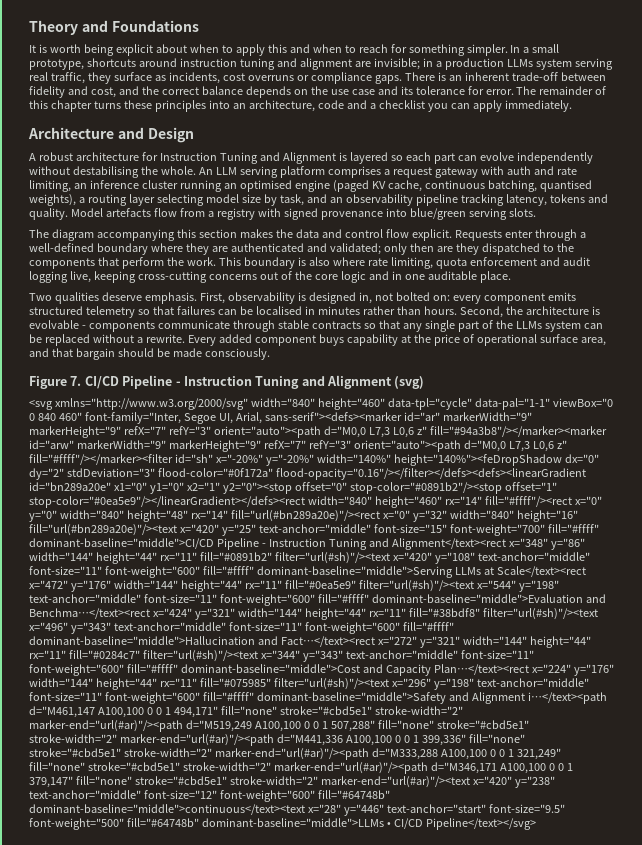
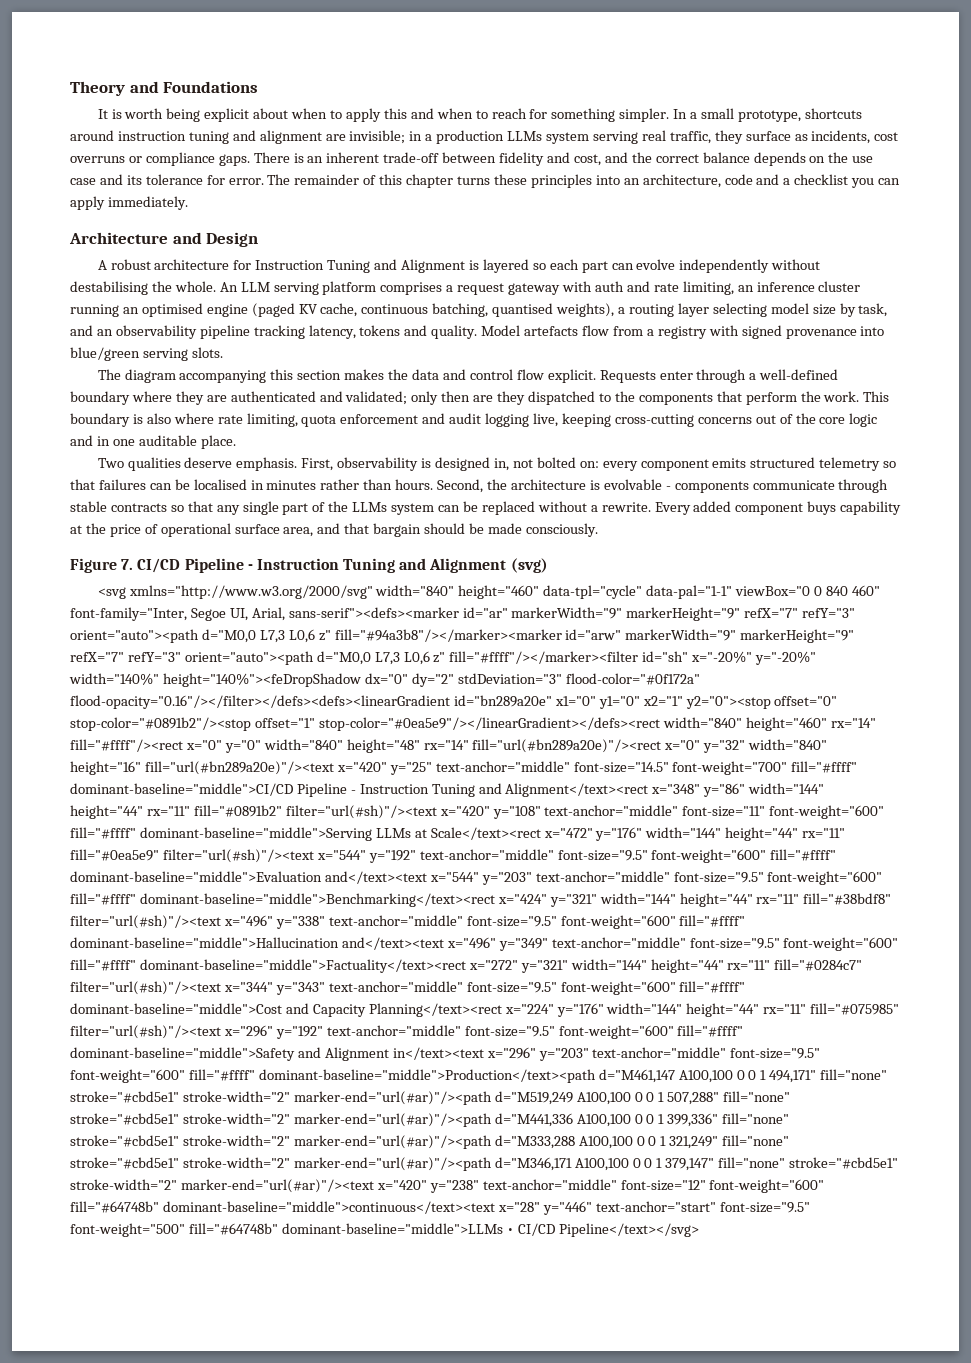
[373,524,447,533] font-size="15" -> [573,762,669,773] font-size="14.5"
[518,580,559,592] [29,594,606,606] [29,608,150,619] y="198" text-anchor="middle" font-size="11" font-weight="600" fill="#ffff" dominant-baseline="middle">Evaluation and Benchma…</text><rect -> [368,849,837,863] [70,871,883,885] [70,893,495,907] y="192" text-anchor="middle" font-size="9.5" font-weight="600" fill="#ffff" dominant-baseline="middle">Evaluation and</text><text x="544" y="203" text-anchor="middle" font-size="9.5" font-weight="600" fill="#ffff" dominant-baseline="middle">Benchmarking</text><rect
[70,622,454,634] [29,636,375,647] y="343" text-anchor="middle" font-size="11" font-weight="600" fill="#ffff" dominant-baseline="middle">Hallucination and Fact…</text><rect -> [275,915,746,929] [70,937,899,951] [70,959,466,973] y="338" text-anchor="middle" font-size="9.5" font-weight="600" fill="#ffff" dominant-baseline="middle">Hallucination and</text><text x="496" y="349" text-anchor="middle" font-size="9.5" font-weight="600" fill="#ffff" dominant-baseline="middle">Factuality</text><rect
[460,650,534,659] font-size="11" -> [466,982,557,993] font-size="9.5"
[433,664,529,675] Plan…</text><rect -> [368,1003,502,1017] Planning</text><rect
[433,678,589,690] [29,692,102,701] y="198" text-anchor="middle" font-size="11" -> [275,1025,555,1039] y="192" text-anchor="middle" font-size="9.5"
[527,692,607,704] i…</text><path -> [392,1047,821,1061] [70,1069,596,1083] in</text><text x="296" y="203" text-anchor="middle" font-size="9.5" font-weight="600" fill="#ffff" dominant-baseline="middle">Production</text><path

